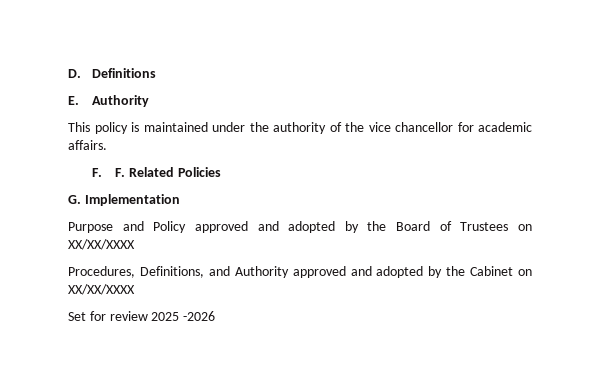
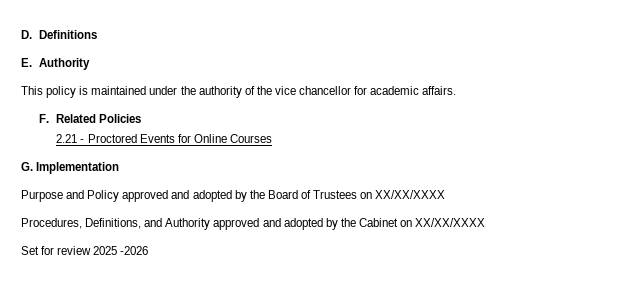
[115,168,126,177] F. -> (49, 118) none
(221, 172) none -> [56,134,273,143] // 2.21 - Proctored Events for Online Courses

